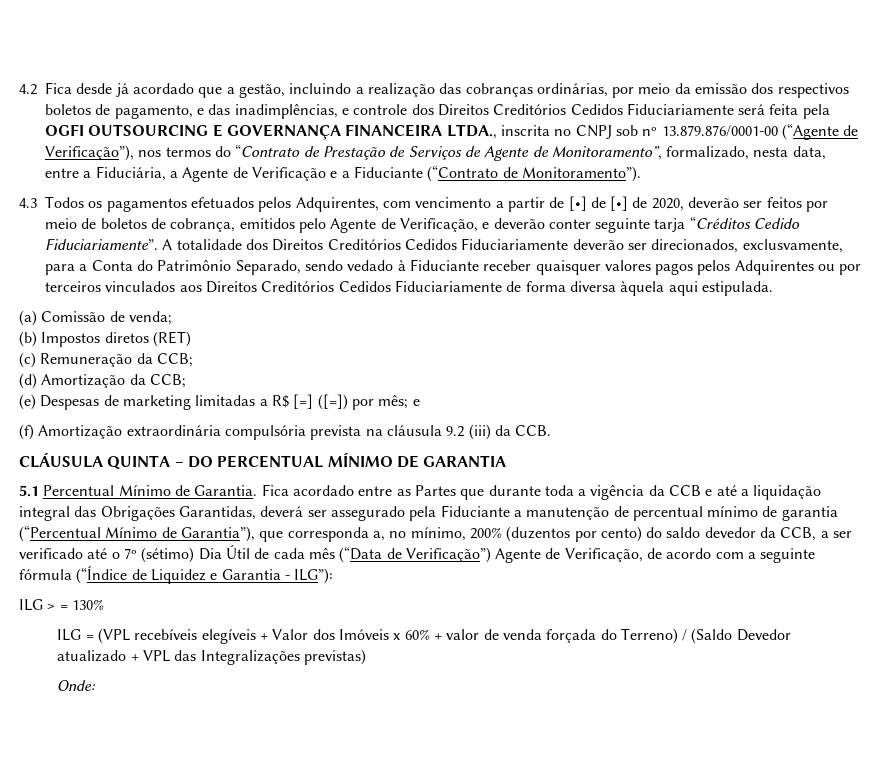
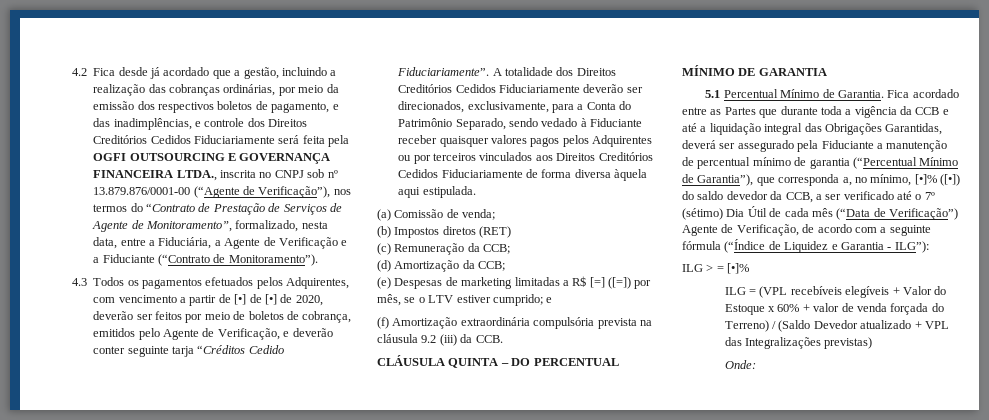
[742,239,843,253] exclusvamente, -> [467,101,549,113] exclusivamente,
[378,395,409,409] mês; -> [377,294,543,306] mês, se o LTV estiver cumprido;
[469,526,642,542] 200% (duzentos por cento) -> [914,174,960,186] [•]% ([•])
[71,599,104,610] 130% -> [727,263,750,274] [•]%
[312,629,389,640] dos Imóveis -> [934,286,947,295] [724,304,765,315] do Estoque

